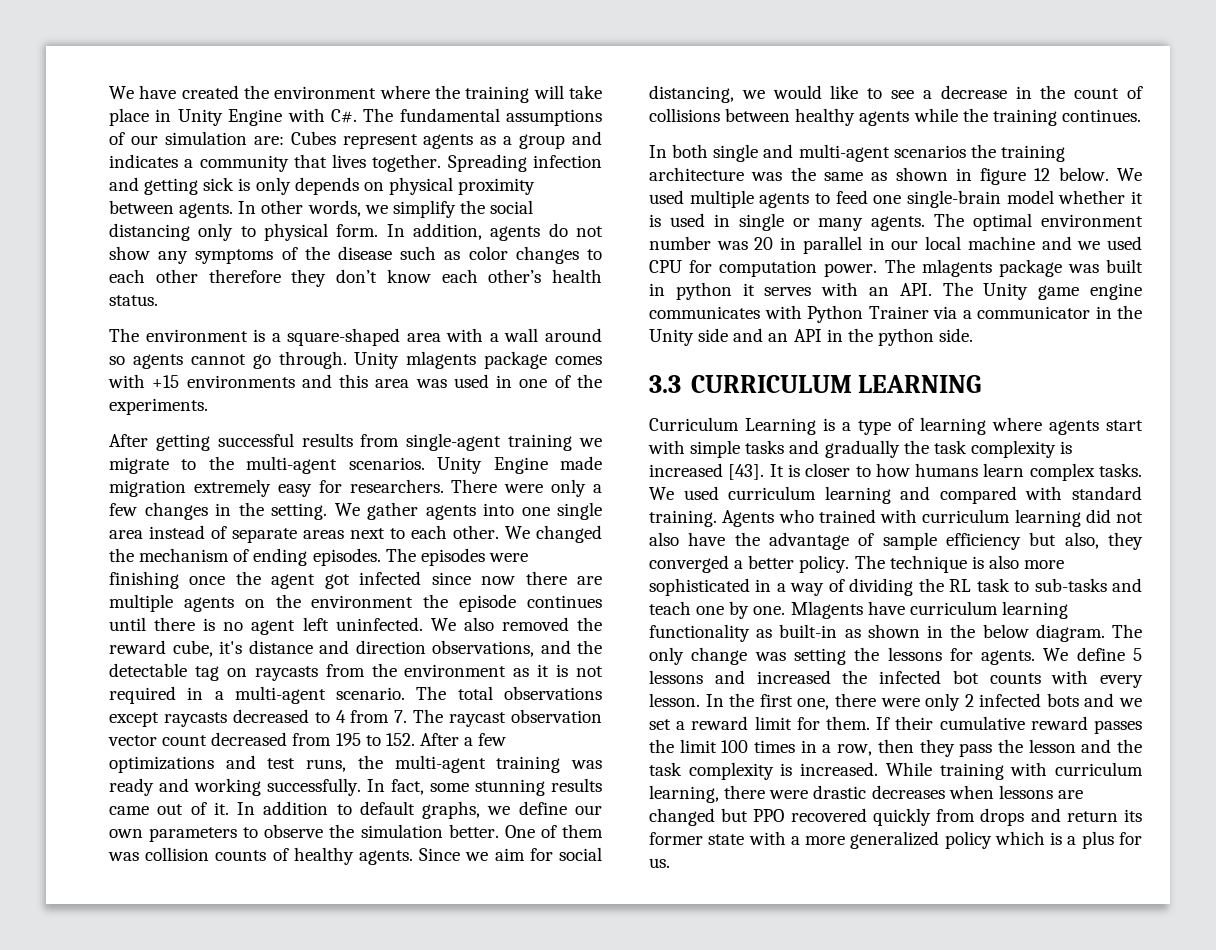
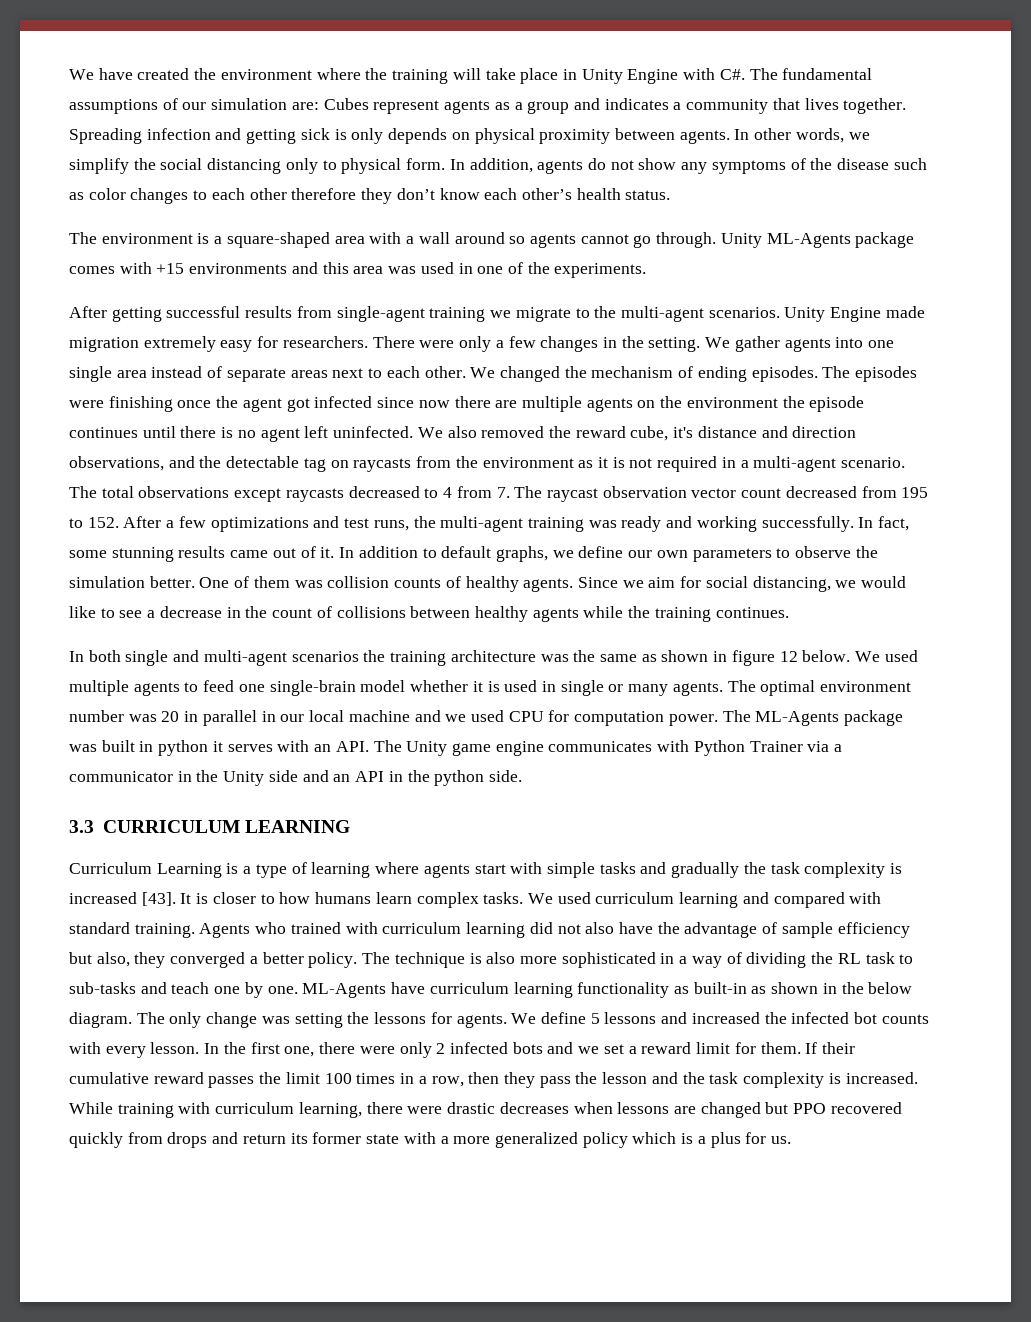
[406,351,477,369] mlagents -> [766,233,851,248] ML-Agents
[921,259,992,277] mlagents -> [755,711,840,726] ML-Agents
[790,601,863,619] Mlagents -> [302,983,387,998] ML-Agents

